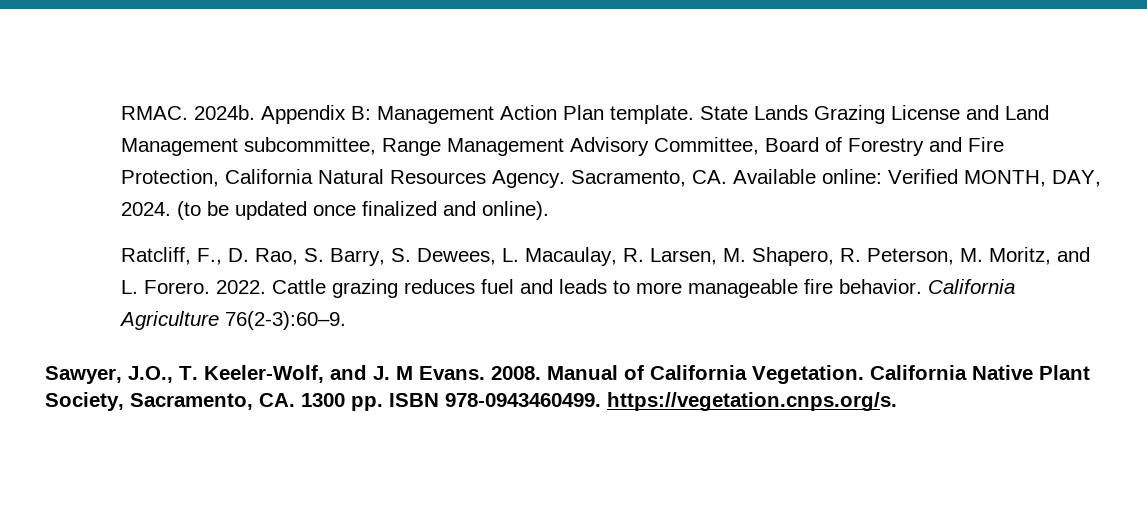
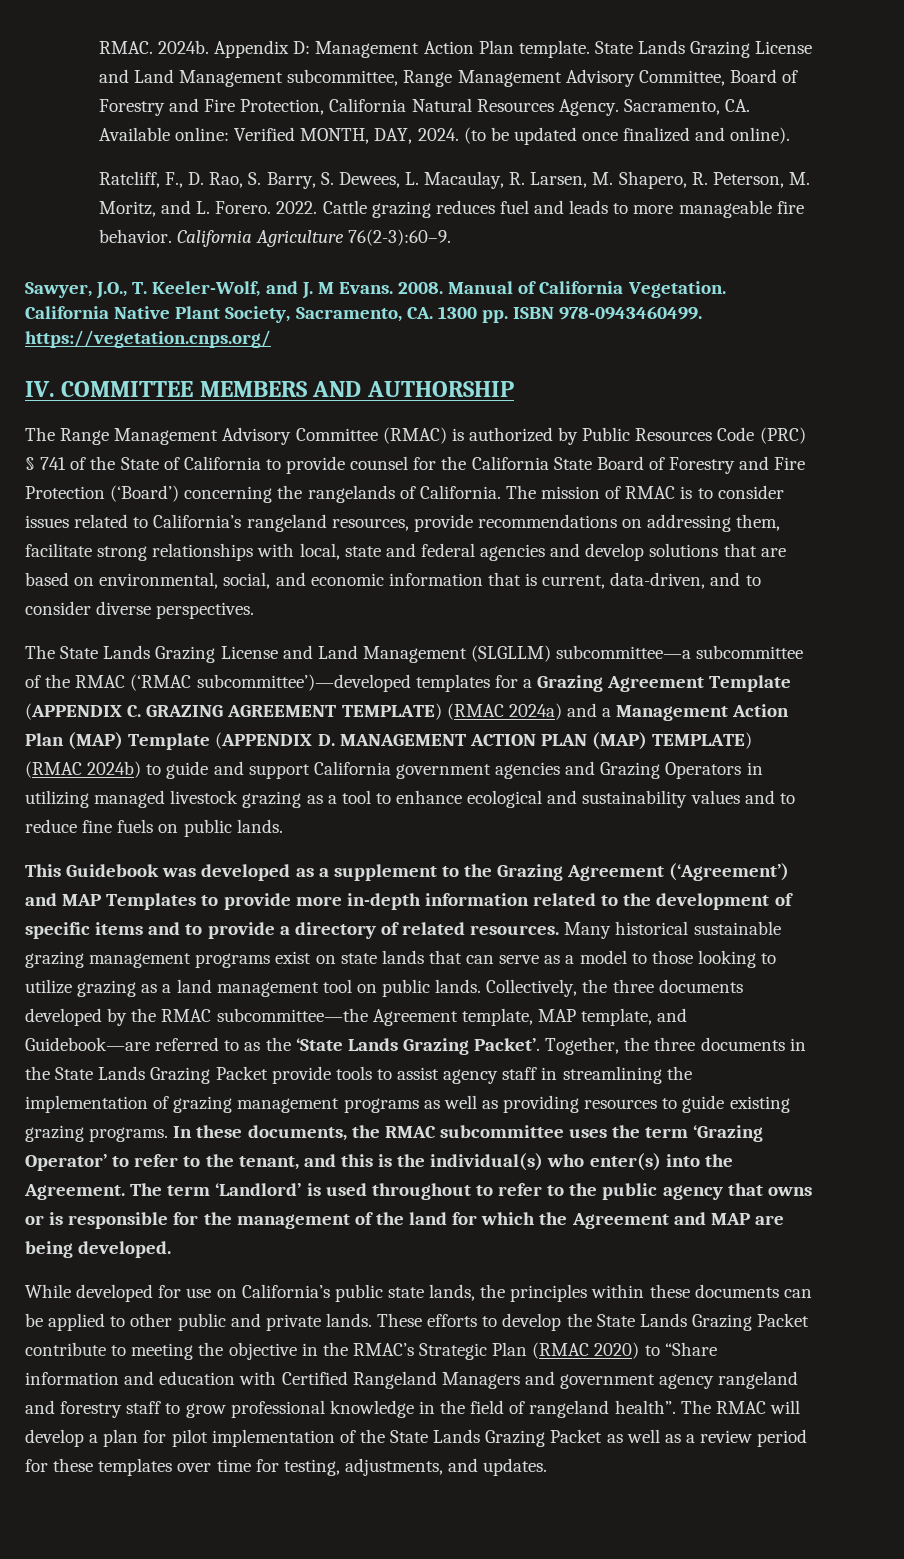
[350,106,371,120] B: -> [293,41,311,54] D:
[607,392,897,411] https://vegetation.cnps.org/s. -> [25,330,271,348] [25,381,514,397] [25,427,806,445] [25,456,806,474] [25,485,784,503] [25,514,781,532] [25,543,786,561] [25,572,761,589] [25,601,255,619] [25,645,804,663] [25,674,792,692] [25,703,790,721] [25,732,753,750] [25,761,763,779] [25,790,795,808] [25,819,283,837] [25,863,790,881] [25,893,793,910] [25,921,781,939] [25,950,777,968] [25,979,743,997] [25,1008,688,1026] [25,1037,806,1055] [25,1066,692,1084] [25,1095,790,1113] [25,1125,764,1142] [25,1153,733,1171] [24,1183,812,1200] [25,1212,784,1229] [25,1241,172,1258] [25,1284,812,1302] [25,1313,810,1331] [25,1342,717,1360] [25,1371,799,1389] [25,1400,800,1418] [25,1429,808,1447] [25,1458,548,1476] https://vegetation.cnps.org/ // IV. COMMITTEE MEMBERS AND AUTHORSHIP // The Range Management Advisory Committee (RMAC) is authorized by Public Resources Code (PRC) § 741 of the State of California to provide counsel for the California State Board of Forestry and Fire Protection (‘Board’) concerning the rangelands of California. The mission of RMAC is to consider issues related to California’s rangeland resources, provide recommendations on addressing them, facilitate strong relationships with local, state and federal agencies and develop solutions that are based on environmental, social, and economic information that is current, data-driven, and to consider diverse perspectives. // The State Lands Grazing License and Land Management (SLGLLM) subcommittee—a subcommittee of the RMAC (‘RMAC subcommittee’)—developed templates for a Grazing Agreement Template (APPENDIX C. GRAZING AGREEMENT TEMPLATE) (RMAC 2024a) and a Management Action Plan (MAP) Template (APPENDIX D. MANAGEMENT ACTION PLAN (MAP) TEMPLATE) (RMAC 2024b) to guide and support California government agencies and Grazing Operators in utilizing managed livestock grazing as a tool to enhance ecological and sustainability values and to reduce fine fuels on public lands. // This Guidebook was developed as a supplement to the Grazing Agreement (‘Agreement’) and MAP Templates to provide more in-depth information related to the development of specific items and to provide a directory of related resources. Many historical sustainable grazing management programs exist on state lands that can serve as a model to those looking to utilize grazing as a land management tool on public lands. Collectively, the three documents developed by the RMAC subcommittee—the Agreement template, MAP template, and Guidebook—are referred to as the ‘State Lands Grazing Packet’. Together, the three documents in the State Lands Grazing Packet provide tools to assist agency staff in streamlining the implementation of grazing management programs as well as providing resources to guide existing grazing programs. In these documents, the RMAC subcommittee uses the term ‘Grazing Operator’ to refer to the tenant, and this is the individual(s) who enter(s) into the Agreement. The term ‘Landlord’ is used throughout to refer to the public agency that owns or is responsible for the management of the land for which the Agreement and MAP are being developed. // While developed for use on California’s public state lands, the principles within these documents can be applied to other public and private lands. These efforts to develop the State Lands Grazing Packet contribute to meeting the objective in the RMAC’s Strategic Plan (RMAC 2020) to “Share information and education with Certified Rangeland Managers and government agency rangeland and forestry staff to grow professional knowledge in the field of rangeland health”. The RMAC will develop a plan for pilot implementation of the State Lands Grazing Packet as well as a review period for these templates over time for testing, adjustments, and updates.

